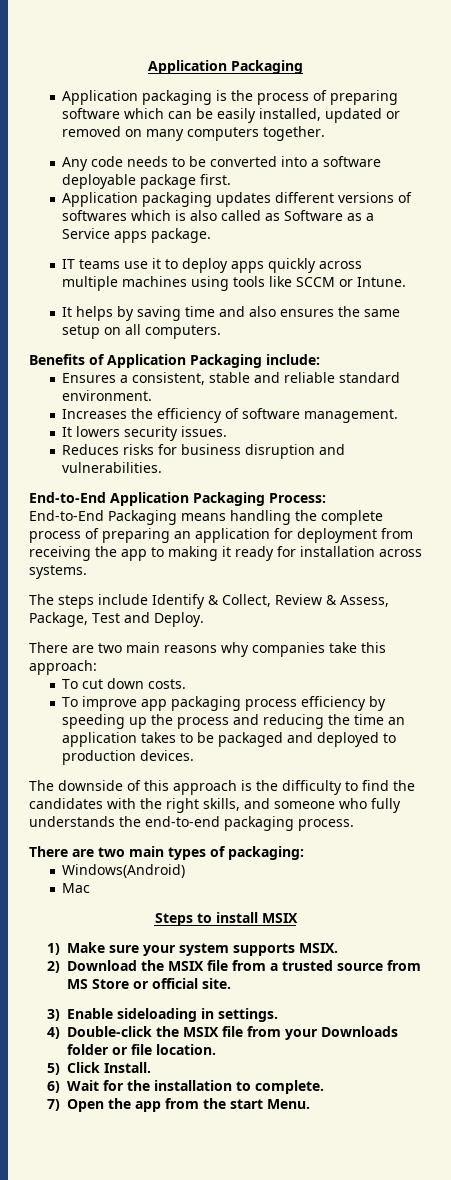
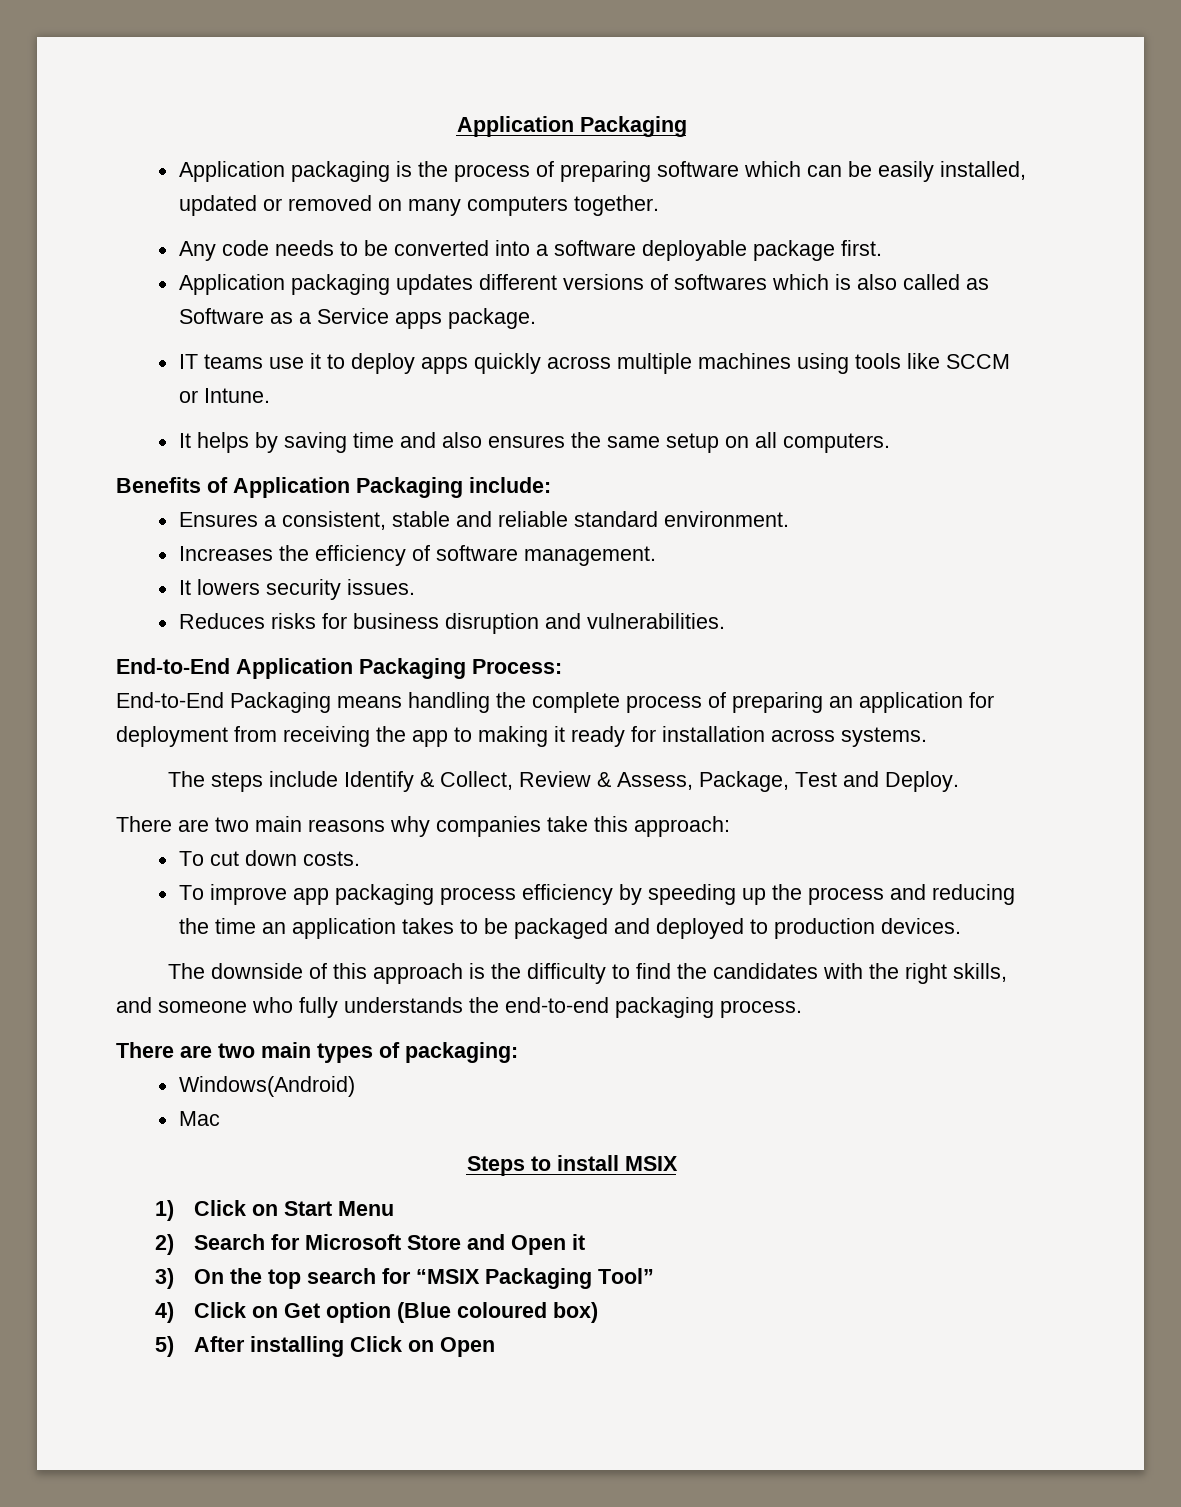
[66,942,338,956] [46,960,421,973] [66,978,231,989] [46,1008,278,1022] [46,1026,398,1040] [66,1044,216,1055] [46,1062,151,1075] [46,1080,324,1094] [46,1098,310,1112] Make sure your system supports MSIX. // 2) Download the MSIX file from a trusted source from MS Store or official site. // 3) Enable sideloading in settings. // 4) Double-click the MSIX file from your Downloads folder or file location. // 5) Click Install. // 6) Wait for the installation to complete. // 7) Open the app from the start Menu. -> [193,1200,394,1216] [154,1234,585,1255] [154,1268,654,1289] [154,1302,598,1323] [154,1336,495,1357] Click on Start Menu // 2) Search for Microsoft Store and Open it // 3) On the top search for “MSIX Packaging Tool” // 4) Click on Get option (Blue coloured box) // 5) After installing Click on Open

